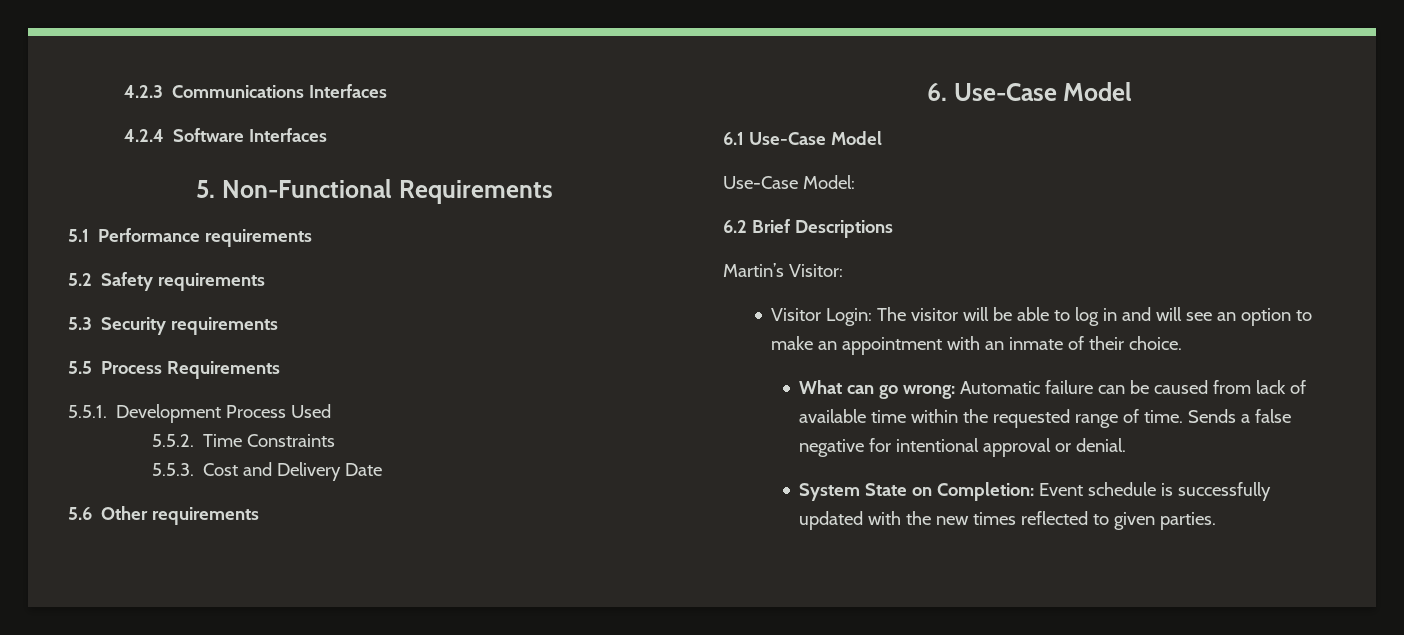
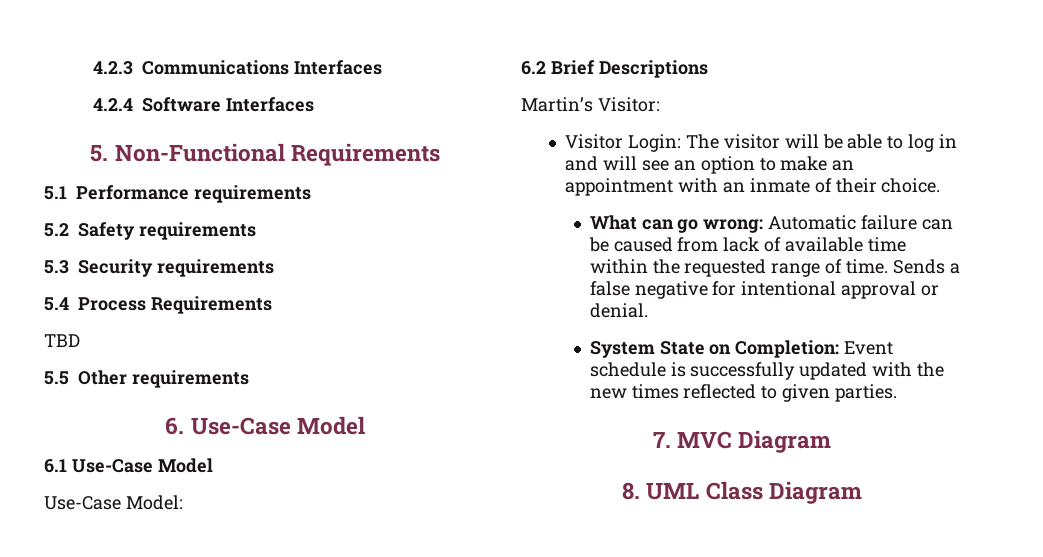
[68,361,92,374] 5.5 -> [44,297,69,311] 5.4
[68,404,332,423] [151,434,336,447] [151,462,383,481] [68,507,92,520] 5.5.1. Development Process Used // 5.5.2. Time Constraints // 5.5.3. Cost and Delivery Date // 5.6 -> [44,334,80,347] [44,371,69,385] TBD // 5.5
(1217, 521) none -> [652,430,832,453] [622,481,862,504] // 7. MVC Diagram // 8. UML Class Diagram

